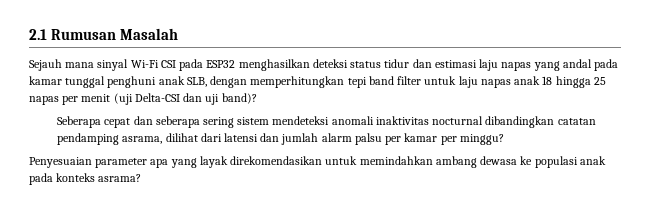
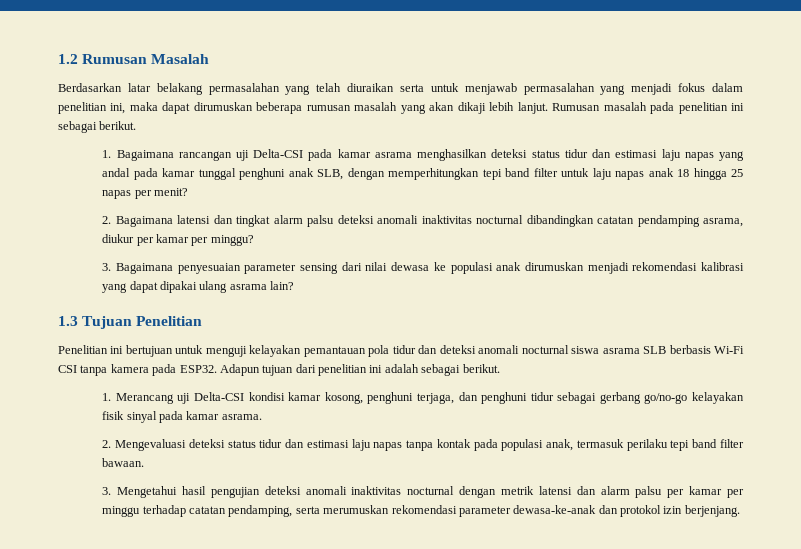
[29,29,47,40] 2.1 -> [58,54,78,64] 1.2
[29,59,236,71] Sejauh mana sinyal Wi-Fi CSI pada ESP32 -> [58,83,743,95] [58,102,745,114] [58,121,137,133] [102,149,412,161] Berdasarkan latar belakang permasalahan yang telah diuraikan serta untuk menjawab permasalahan yang menjadi fokus dalam penelitian ini, maka dapat dirumuskan beberapa rumusan masalah yang akan dikaji lebih lanjut. Rumusan masalah pada penelitian ini sebagai berikut. // 1. Bagaimana rancangan uji Delta-CSI pada kamar asrama
[81,93,257,105] [57,116,330,128] menit (uji Delta-CSI dan uji band)? // Seberapa cepat dan seberapa sering sistem mendeteksi -> [154,188,189,196] [102,215,374,227] menit? // 2. Bagaimana latensi dan tingkat alarm palsu deteksi
[165,133,319,145] dilihat dari latensi dan jumlah -> [102,234,254,246] [102,262,745,274] [102,281,295,293] [58,316,203,329] [58,345,745,357] [58,364,500,376] [102,392,745,404] [102,411,262,423] [102,439,745,451] [102,458,145,467] [102,486,596,498] diukur per kamar per minggu? // 3. Bagaimana penyesuaian parameter sensing dari nilai dewasa ke populasi anak dirumuskan menjadi rekomendasi kalibrasi yang dapat dipakai ulang asrama lain? // 1.3 Tujuan Penelitian // Penelitian ini bertujuan untuk menguji kelayakan pemantauan pola tidur dan deteksi anomali nocturnal siswa asrama SLB berbasis Wi-Fi CSI tanpa kamera pada ESP32. Adapun tujuan dari penelitian ini adalah sebagai berikut. // 1. Merancang uji Delta-CSI kondisi kamar kosong, penghuni terjaga, dan penghuni tidur sebagai gerbang go/no-go kelayakan fisik sinyal pada kamar asrama. // 2. Mengevaluasi deteksi status tidur dan estimasi laju napas tanpa kontak pada populasi anak, termasuk perilaku tepi band filter bawaan. // 3. Mengetahui hasil pengujian deteksi anomali inaktivitas nocturnal dengan metrik latensi dan
[459,134,504,145] [29,156,606,168] [29,173,142,185] minggu? // Penyesuaian parameter apa yang layak direkomendasikan untuk memindahkan ambang dewasa ke populasi anak pada konteks asrama? -> [102,505,740,517] minggu terhadap catatan pendamping, serta merumuskan rekomendasi parameter dewasa-ke-anak dan protokol izin berjenjang.

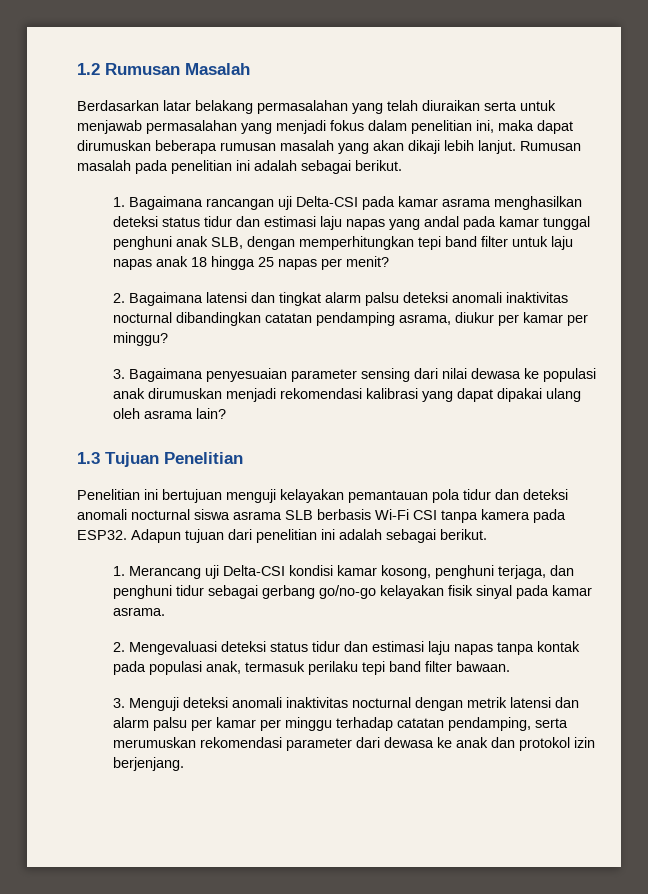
(745, 107) none -> [254,160,297,171] adalah
(228, 287) none -> [113,408,141,419] oleh
[175,345,204,354] untuk -> (222, 496) none
[117,486,260,498] Mengetahui hasil pengujian -> [129,697,180,711] Menguji
[513,505,597,514] dewasa-ke-anak -> [356,737,489,748] dari dewasa ke anak

